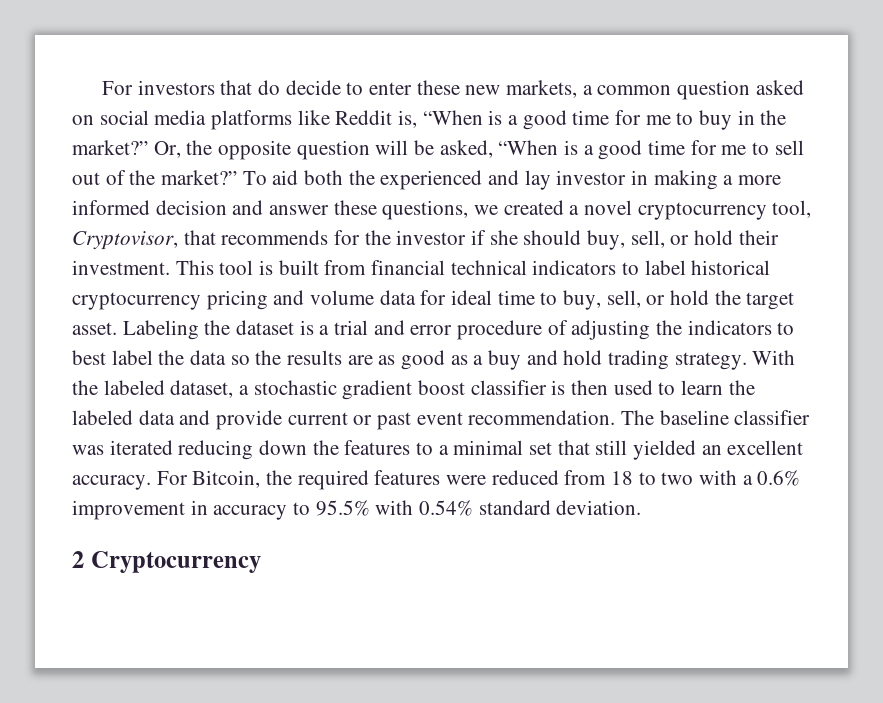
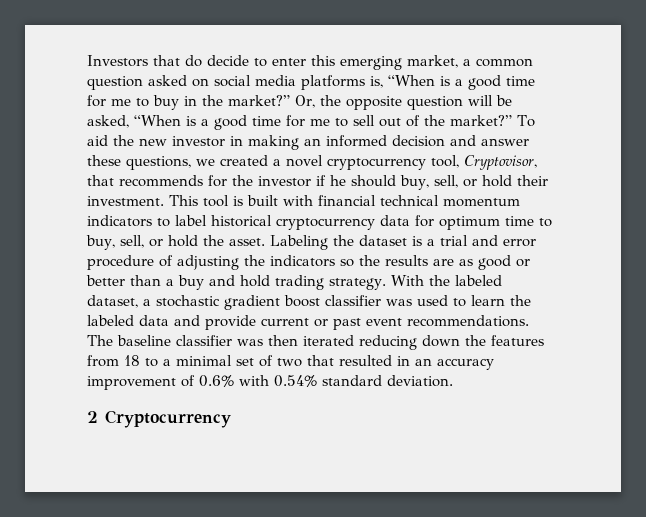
[102,80,215,95] For investors -> [87,55,148,67] Investors
[416,80,578,98] these new markets, -> [311,55,458,70] this emerging market,
[297,110,393,125] like Reddit -> (365, 82) none
[304,170,551,190] both the experienced and lay -> [113,135,167,146] the new
[723,175,782,185] a more -> [304,138,321,146] an
[489,230,518,245] she -> [330,175,346,186] he
[324,260,367,275] from -> [283,195,313,206] with
(527, 267) none -> [443,198,520,207] momentum
[206,290,375,310] pricing and volume -> (375, 224) none
[451,290,493,305] ideal -> [439,216,500,230] optimum
[746,292,795,310] target -> (224, 240) none
[777,322,795,335] [72,350,227,365] to best label the data -> (335, 261) none
[450,355,468,365] as -> [516,259,530,267] [86,275,161,286] or better than
[551,380,609,395] is then -> [386,299,412,306] was
[468,410,616,425] recommendation. -> [407,315,529,327] recommendations.
(104, 450) none -> [268,335,298,346] then
(411, 447) none -> [87,355,140,367] from 18
[557,440,804,460] [72,470,801,490] [72,500,370,520] that still yielded an excellent accuracy. For Bitcoin, the required features were reduced from 18 to two with a 0.6% improvement in accuracy to 95.5% -> [259,355,494,370] [87,375,234,390] of two that resulted in an accuracy improvement of 0.6%

